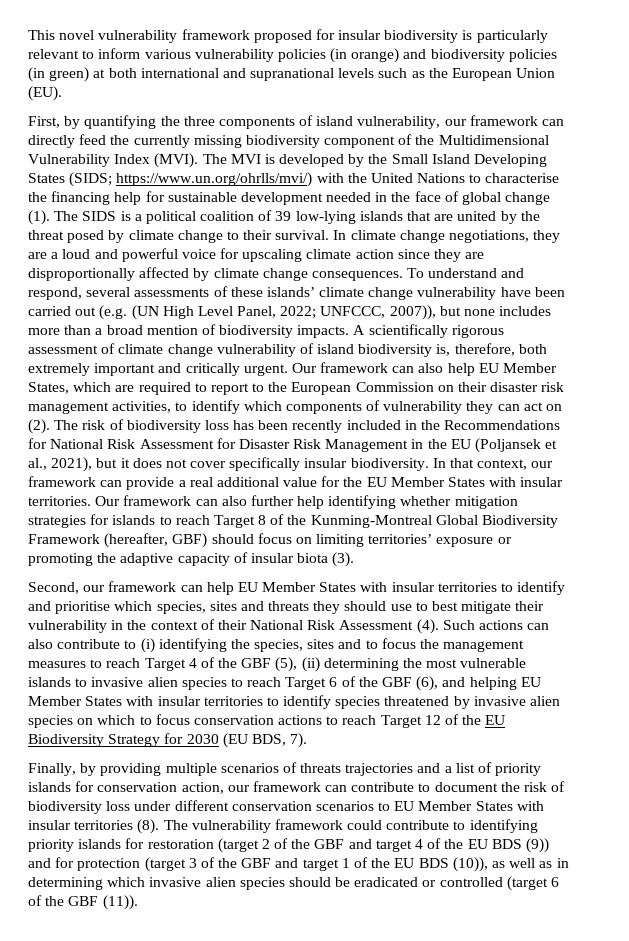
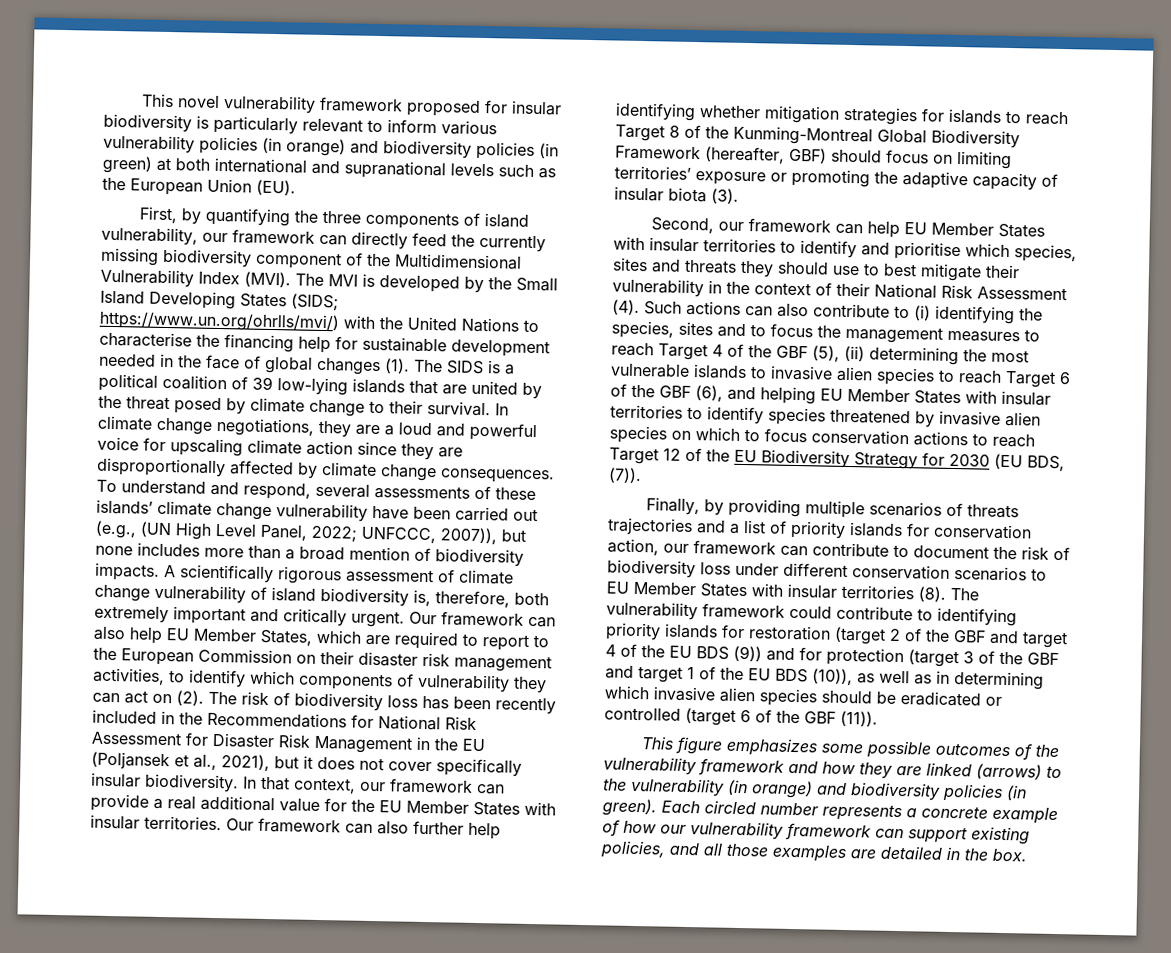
[505,192,551,205] change -> [316,357,381,376] changes
[99,305,128,320] (e.g. -> [95,520,137,539] (e.g.,
[290,733,308,748] 7). -> [608,467,642,484] (7)).
(138, 902) none -> [641,736,1060,761] [603,756,1062,780] [603,777,1027,802] [602,798,1058,825] [602,819,1030,845] [600,840,1027,863] // This figure emphasizes some possible outcomes of the vulnerability framework and how they are linked (arrows) to the vulnerability (in orange) and biodiversity policies (in green). Each circled number represents a concrete example of how our vulnerability framework can support existing policies, and all those examples are detailed in the box.

